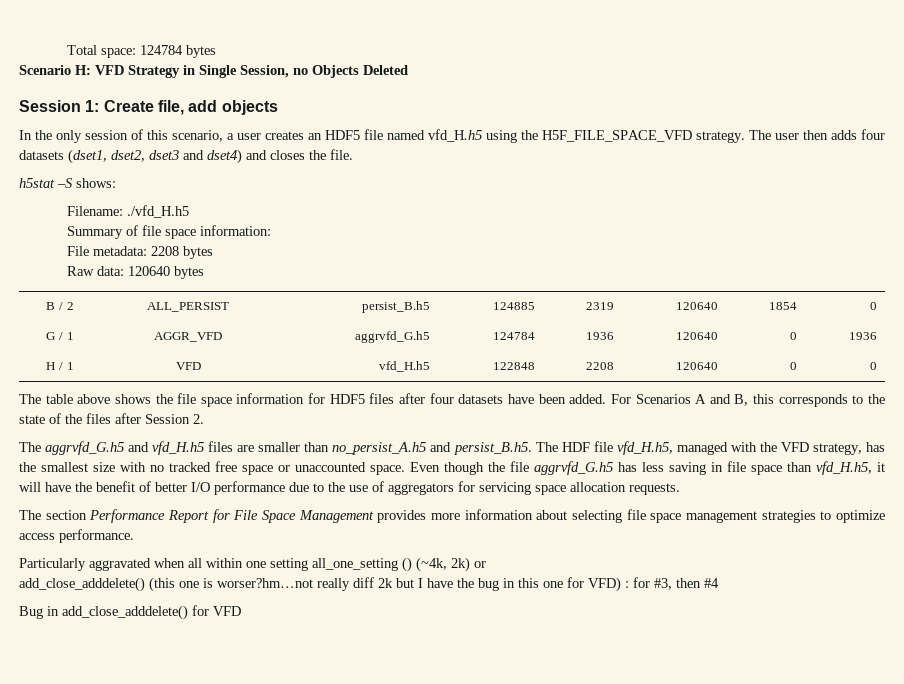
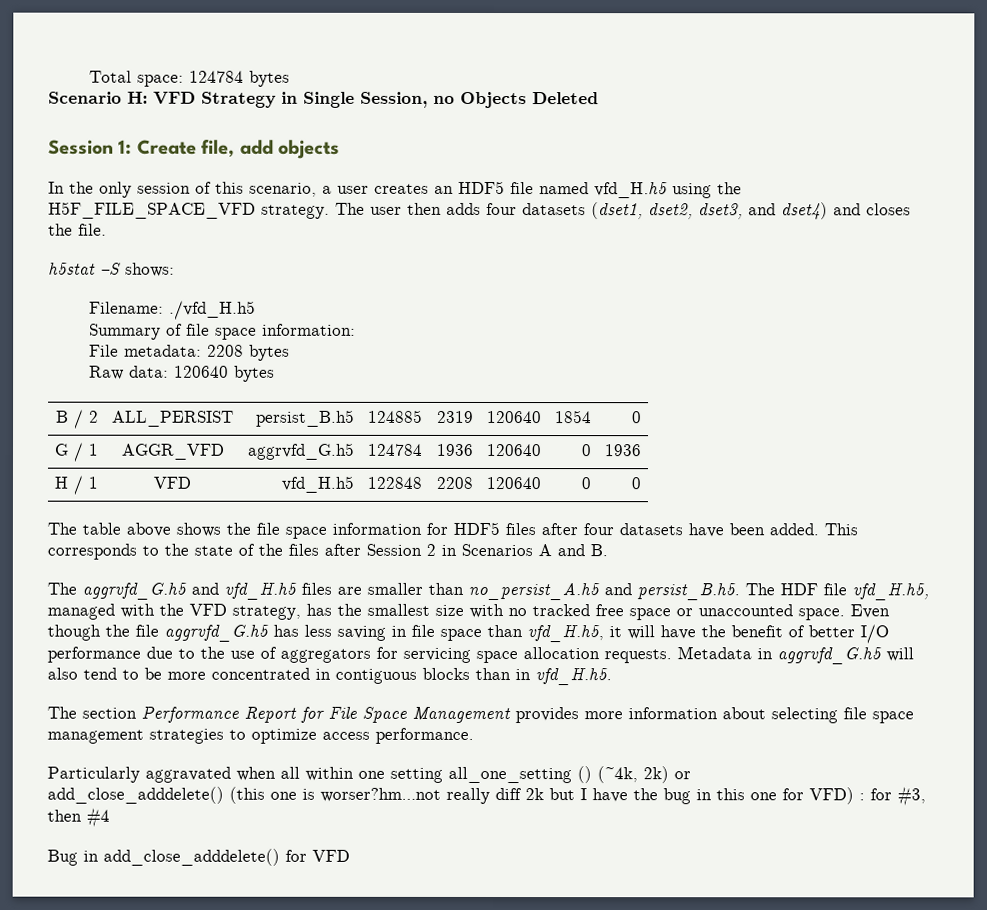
[149,150,179,160] dset3 -> [698,203,743,220] dset3,
[610,394,775,406] For Scenarios A and B, this -> [824,523,858,536] This
[193,414,204,424] 2. -> [426,543,608,557] 2 in Scenarios A and B.
(680, 489) none -> [677,646,914,665] [47,667,612,686] Metadata in aggrvfd_G.h5 will also tend to be more concentrated in contiguous blocks than in vfd_H.h5.

